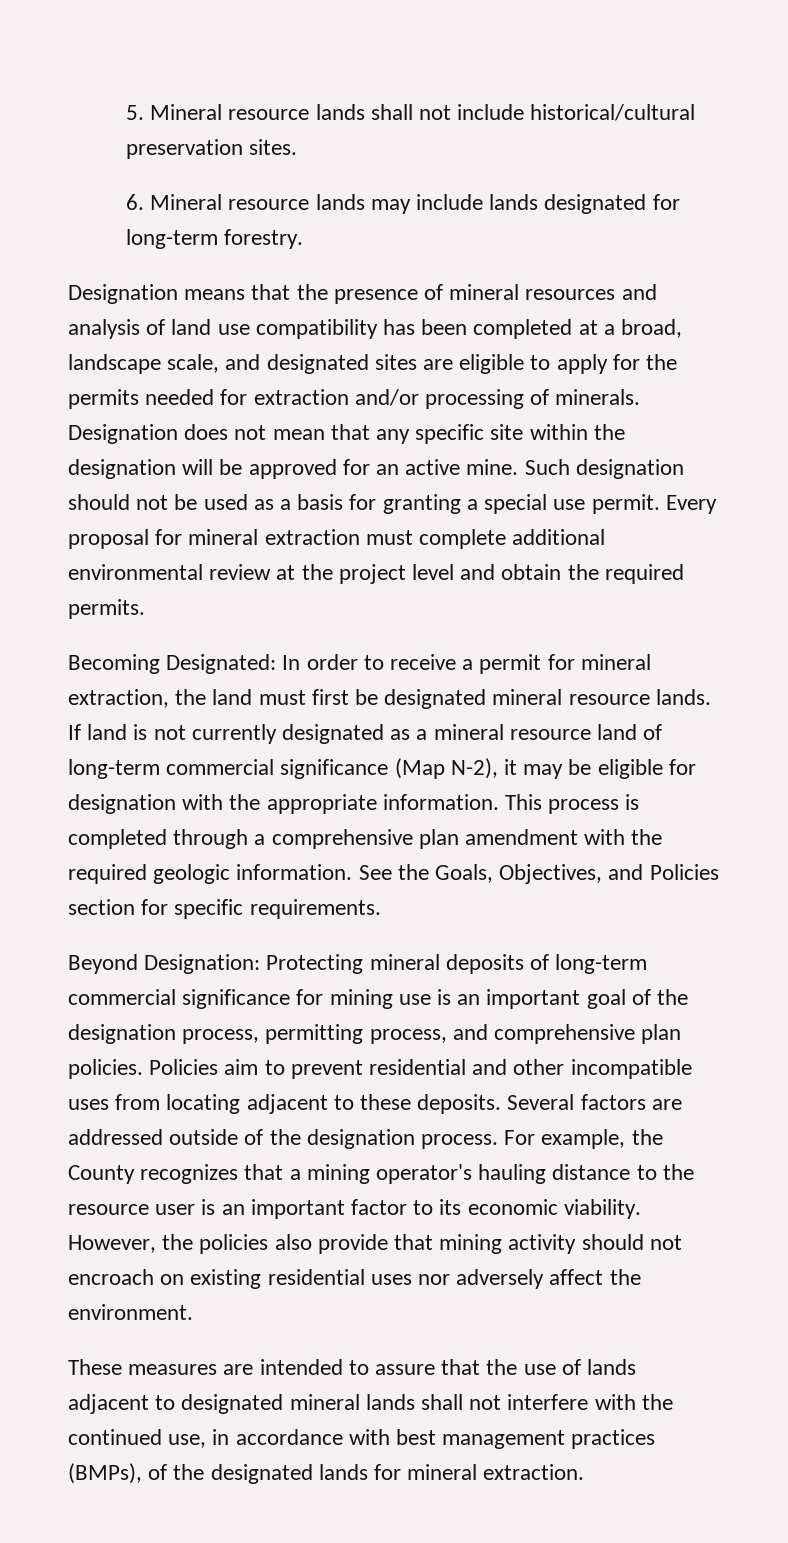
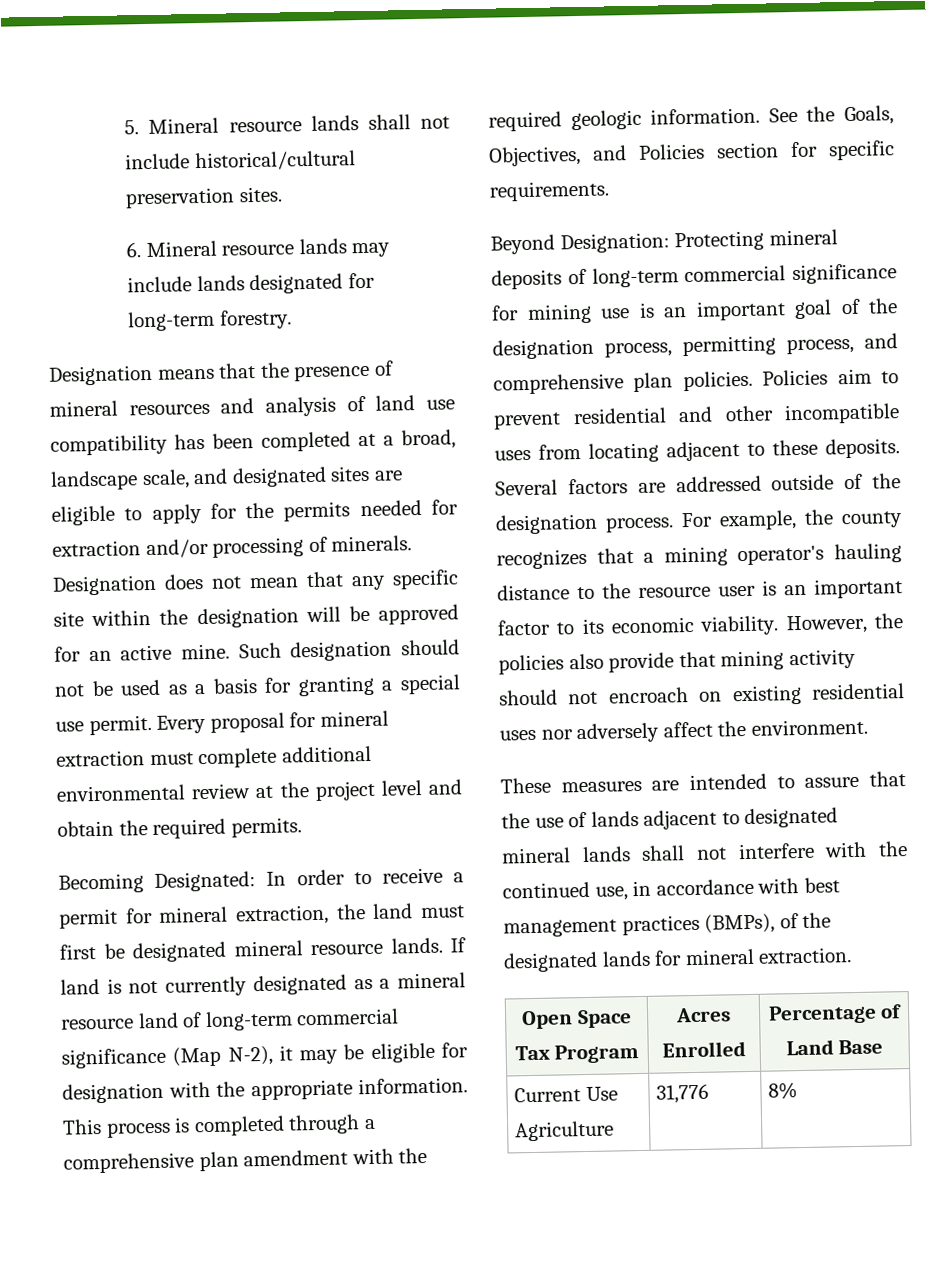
[68,1165,135,1184] County -> [841,511,903,529] county
(585, 1472) none -> [521,1009,632,1030] [514,1044,640,1064] [675,1007,731,1023] [662,1041,746,1058] [767,1004,903,1025] [785,1039,884,1056] [514,1086,618,1103] [515,1120,615,1142] [656,1083,710,1104] [768,1082,799,1100] // Open Space Tax Program | Acres Enrolled | Percentage of Land Base // Current Use Agriculture | 31,776 | 8%

